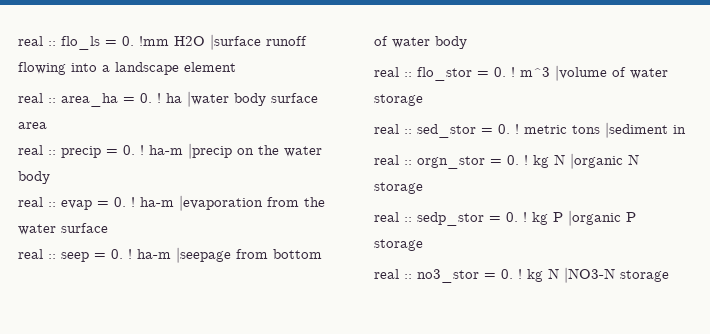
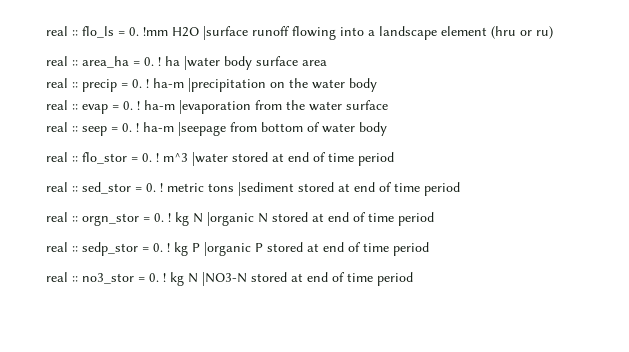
(236, 67) none -> [491,26,553,39] (hru or ru)
[188,143,232,159] |precip -> [188,78,266,92] |precipitation
[555,65,668,81] [374,94,423,106] |volume of water storage -> [192,152,394,166] |water stored at end of time period
[673,125,686,134] in -> [298,182,460,196] stored at end of time period
[374,182,423,194] storage -> [272,212,434,226] stored at end of time period
[374,239,423,251] storage -> [267,242,429,256] stored at end of time period
[620,270,669,282] storage -> [251,272,413,286] stored at end of time period

